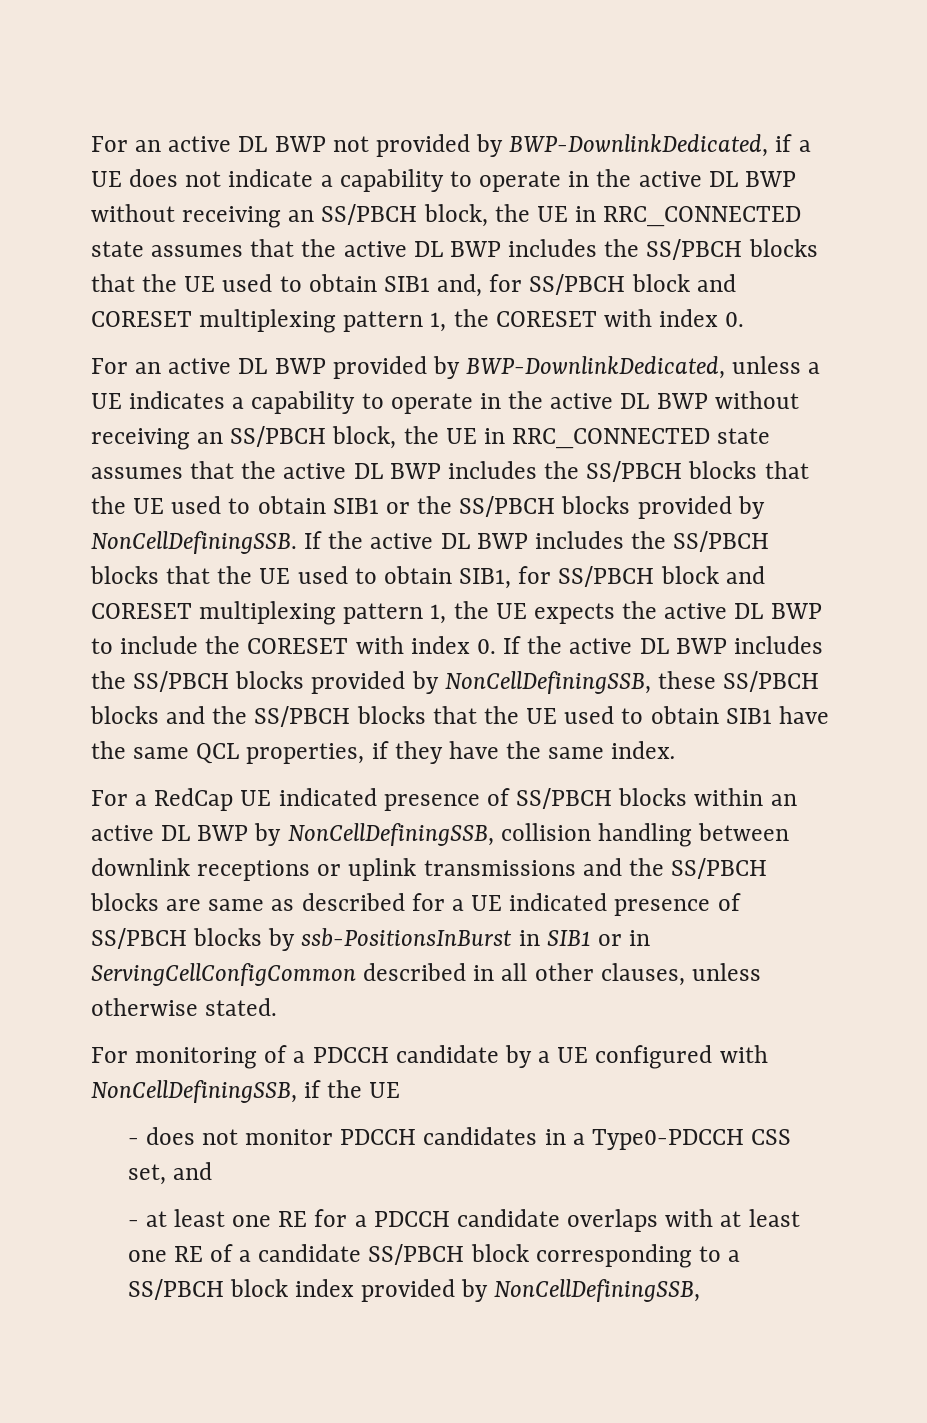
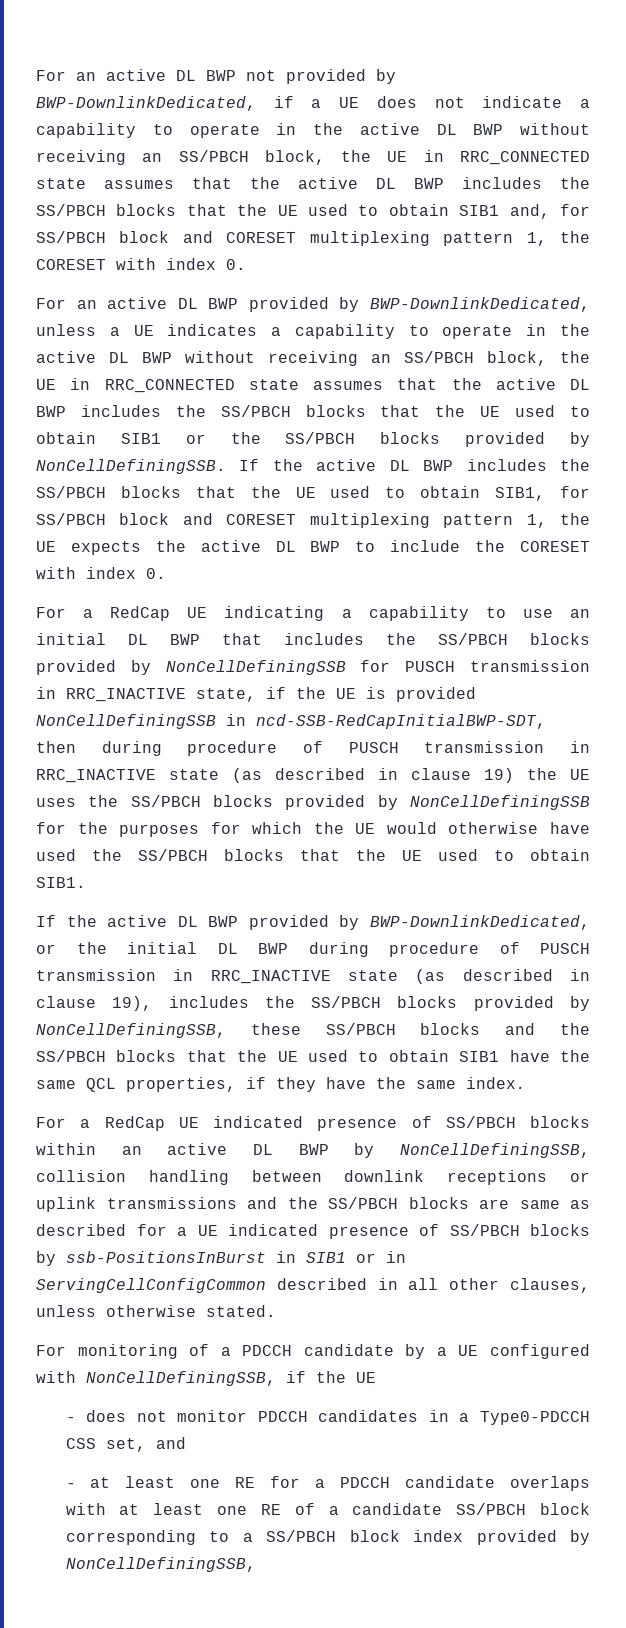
[503,636,727,654] If the active DL BWP -> [36,606,590,621] [36,633,590,645] [36,660,590,675] [36,687,476,702] [36,714,546,729] [36,741,590,756] [36,768,590,783] [36,795,590,810] [36,822,590,837] [36,849,590,861] [36,877,86,888] [36,915,590,930] [36,942,590,957] [36,969,590,984] [36,996,153,1011] // For a RedCap UE indicating a capability to use an initial DL BWP that includes the SS/PBCH blocks provided by NonCellDefiningSSB for PUSCH transmission in RRC_INACTIVE state, if the UE is provided NonCellDefiningSSB in ncd-SSB-RedCapInitialBWP-SDT, then during procedure of PUSCH transmission in RRC_INACTIVE state (as described in clause 19) the UE uses the SS/PBCH blocks provided by NonCellDefiningSSB for the purposes for which the UE would otherwise have used the SS/PBCH blocks that the UE used to obtain SIB1. // If the active DL BWP provided by BWP-DownlinkDedicated, or the initial DL BWP during procedure of PUSCH transmission in RRC_INACTIVE state (as described in clause 19),

